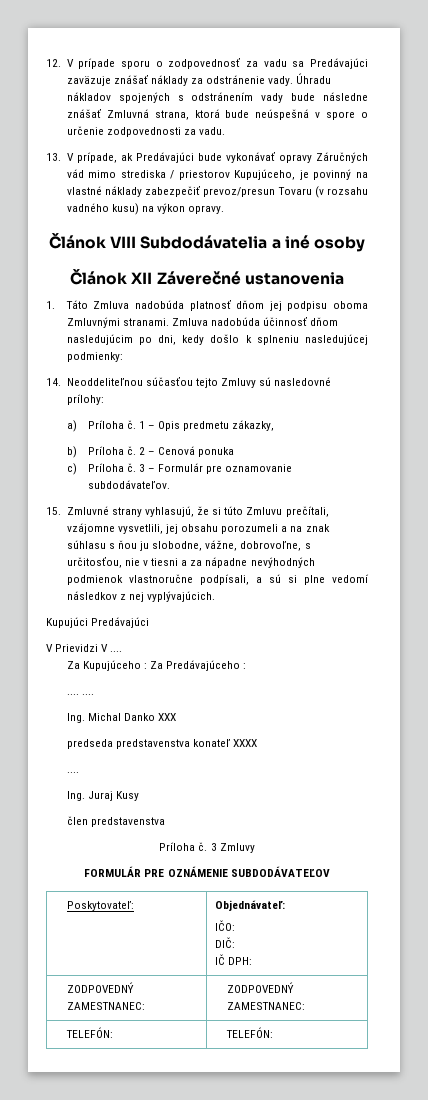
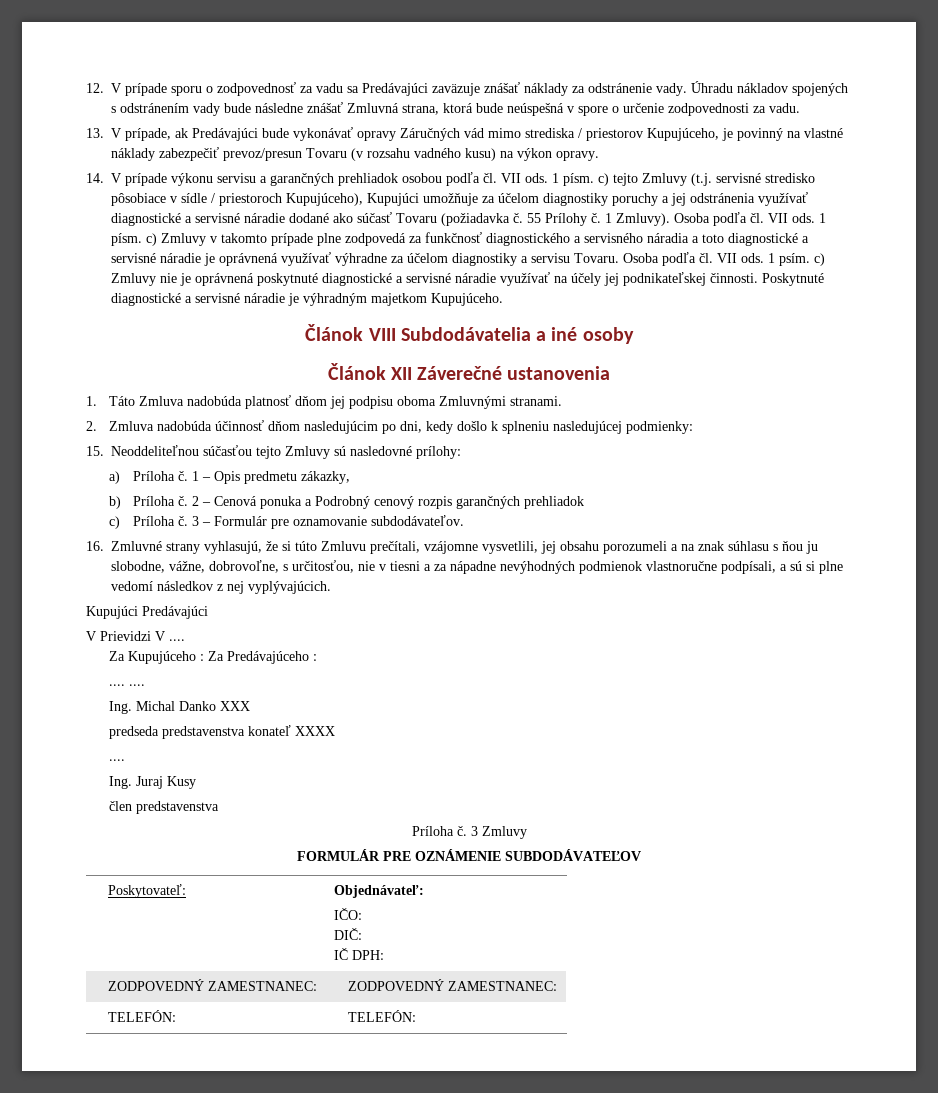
(225, 209) none -> [86,172,815,186] [111,192,808,206] [111,212,826,226] [111,232,809,246] [111,252,825,266] [111,272,824,286] [111,293,503,306] // 14. V prípade výkonu servisu a garančných prehliadok osobou podľa čl. VII ods. 1 písm. c) tejto Zmluvy (t.j. servisné stredisko pôsobiace v sídle / priestoroch Kupujúceho), Kupujúci umožňuje za účelom diagnostiky poruchy a jej odstránenia využívať diagnostické a servisné náradie dodané ako súčasť Tovaru (požiadavka č. 55 Prílohy č. 1 Zmluvy). Osoba podľa čl. VII ods. 1 písm. c) Zmluvy v takomto prípade plne zodpovedá za funkčnosť diagnostického a servisného náradia a toto diagnostické a servisné náradie je oprávnená využívať výhradne za účelom diagnostiky a servisu Tovaru. Osoba podľa čl. VII ods. 1 psím. c) Zmluvy nie je oprávnená poskytnuté diagnostické a servisné náradie využívať na účely jej podnikateľskej činnosti. Poskytnuté diagnostické a servisné náradie je výhradným majetkom Kupujúceho.
(169, 322) none -> [86,421,97,431] // 2.
[46,378,61,386] 14. -> [86,446,104,456] 15.
(235, 452) none -> [304,496,584,509] a Podrobný cenový rozpis garančných prehliadok
[46,507,61,515] 15. -> [86,541,104,551] 16.

